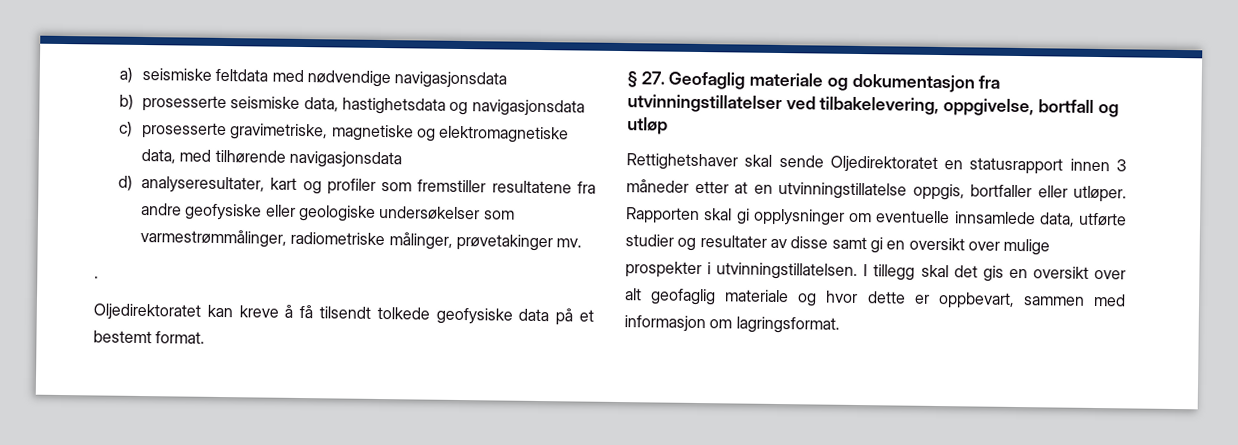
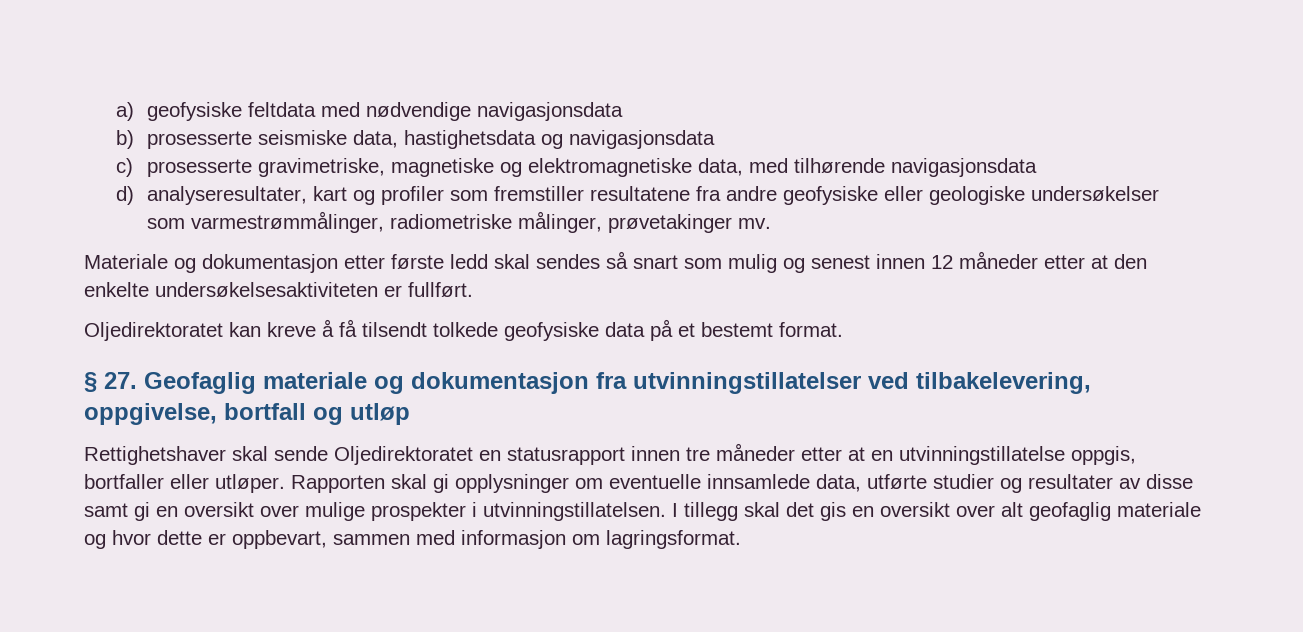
[141,67,212,81] seismiske -> [147,102,243,121] geofysiske
[94,276,99,279] . -> [84,251,1147,273] [84,282,473,297] Materiale og dokumentasjon etter første ledd skal sendes så snart som mulig og senest innen 12 måneder etter at den enkelte undersøkelsesaktiviteten er fullført.
[1116,159,1127,172] 3 -> [686,447,710,461] tre

